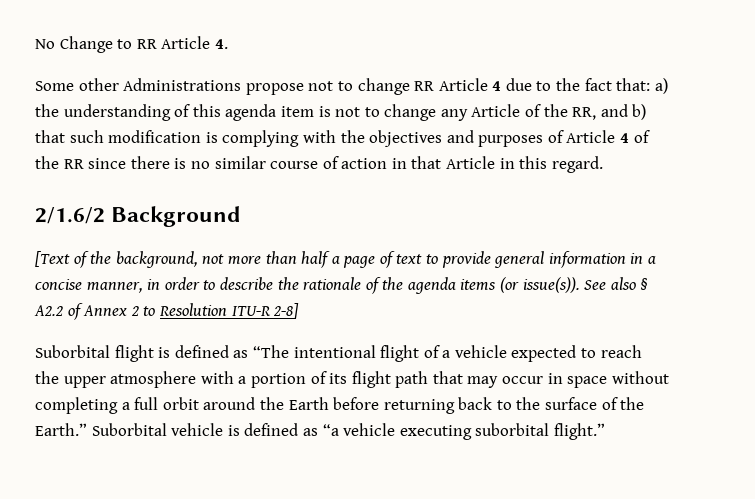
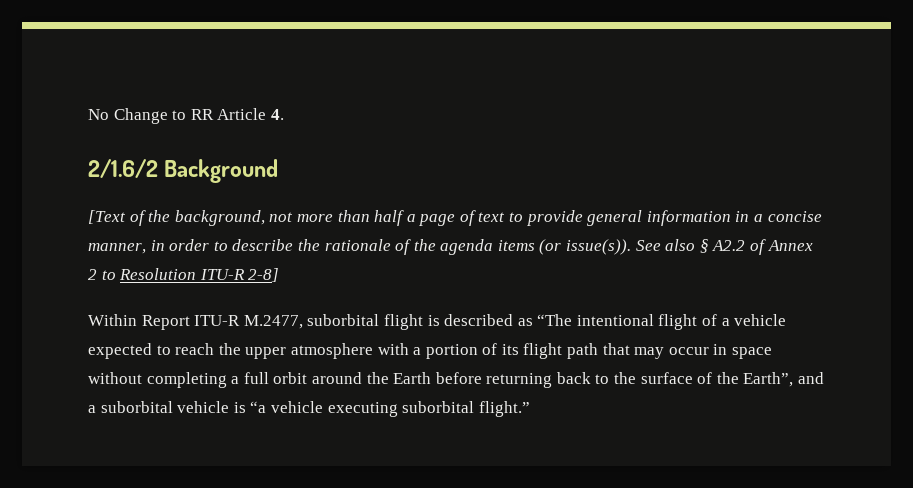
[35,78,668,95] [35,104,647,121] [35,130,650,147] [35,156,603,173] // Some other Administrations propose not to change RR Article 4 due to the fact that: a) the understanding of this agenda item is not to change any Article of the RR, and b) that such modification is complying with the objectives and purposes of Article 4 of the RR since there is no similar course of action in that Article in this regard. -> (284, 114) none
[35,345,110,358] Suborbital -> [88,314,380,330] Within Report ITU-R M.2477, suborbital
[174,345,229,358] defined -> [444,314,514,326] described
[35,423,318,436] Earth.” Suborbital vehicle is defined as -> [743,372,825,387] [88,401,246,413] Earth”, and a suborbital vehicle is

